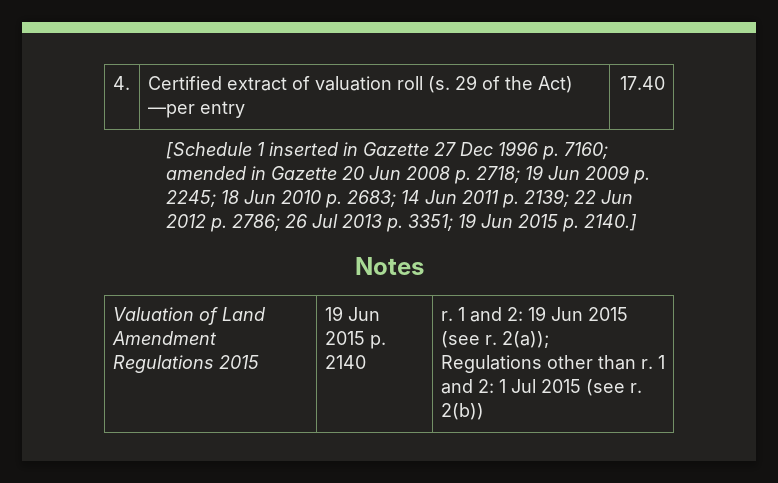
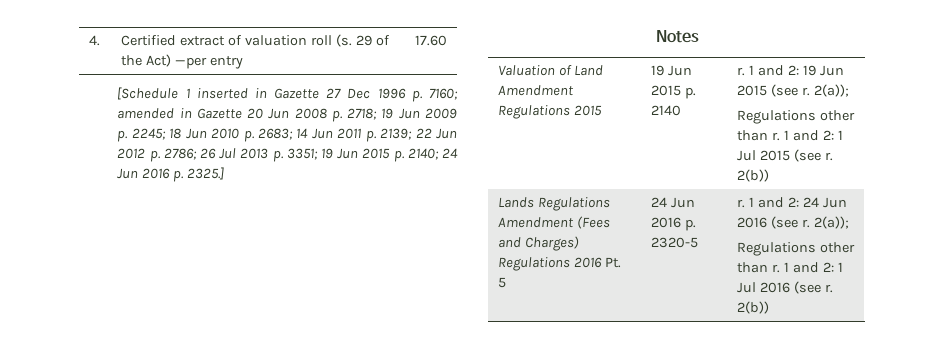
[620,76,666,90] 17.40 -> [414,35,447,46] 17.60
[583,214,637,231] 2140.] -> [407,148,458,160] [117,167,225,182] 2140; 24 Jun 2016 p. 2325.]
(484, 411) none -> [498,197,611,211] [498,216,611,229] [498,236,580,251] [498,257,621,271] [498,277,507,288] [651,197,696,208] [651,217,697,231] [651,237,699,248] [737,197,847,208] [737,216,849,229] [737,242,856,256] [737,262,843,273] [737,281,833,294] [737,301,770,314] // Lands Regulations Amendment (Fees and Charges) Regulations 2016 Pt. 5 | 24 Jun 2016 p. 2320-5 | r. 1 and 2: 24 Jun 2016 (see r. 2(a)); // Regulations other than r. 1 and 2: 1 Jul 2016 (see r. 2(b))

